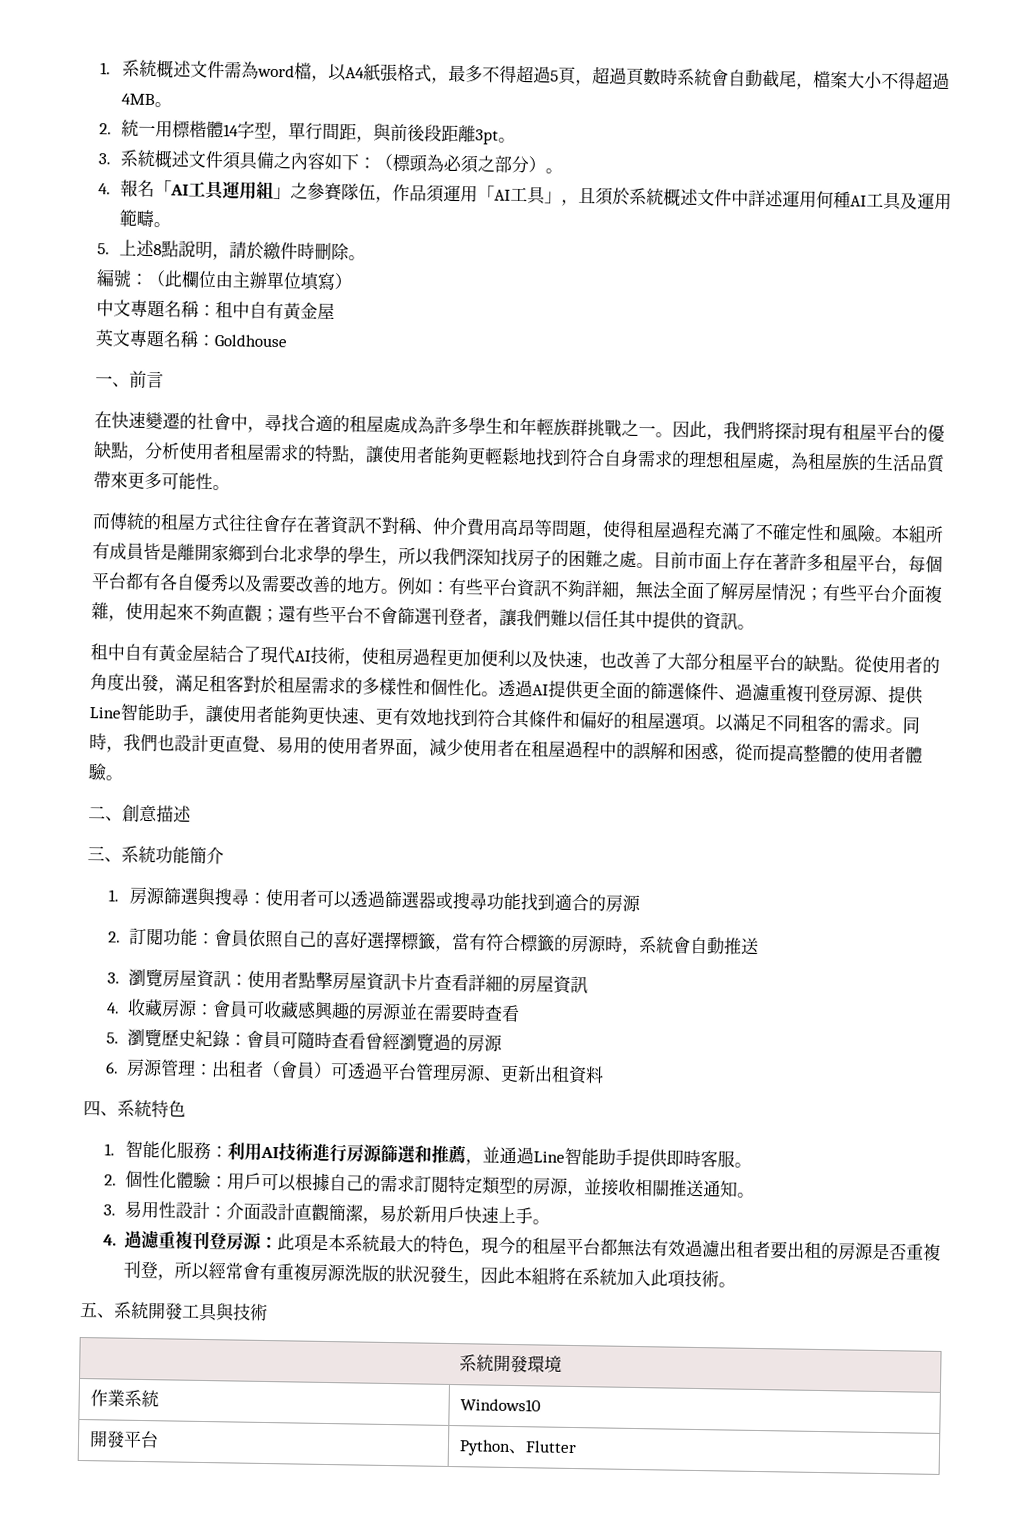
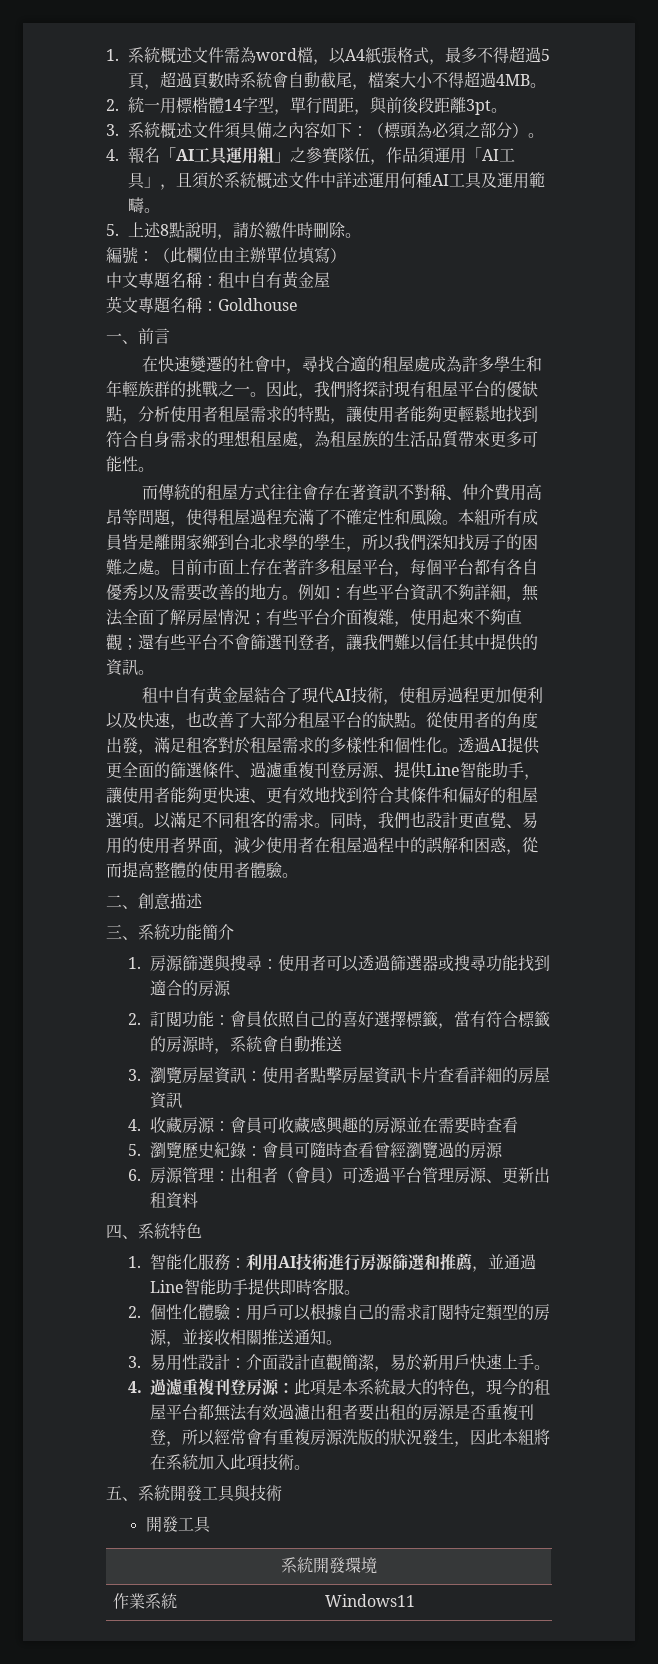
(588, 427) none -> [170,381,186,397] 的
(268, 1312) none -> [145,1516,211,1533] // 開發工具
[460,1398,542,1412] [89,1430,160,1449] [459,1439,578,1456] Windows10 // 開發平台 | Python、Flutter -> [325,1594,416,1607] Windows11

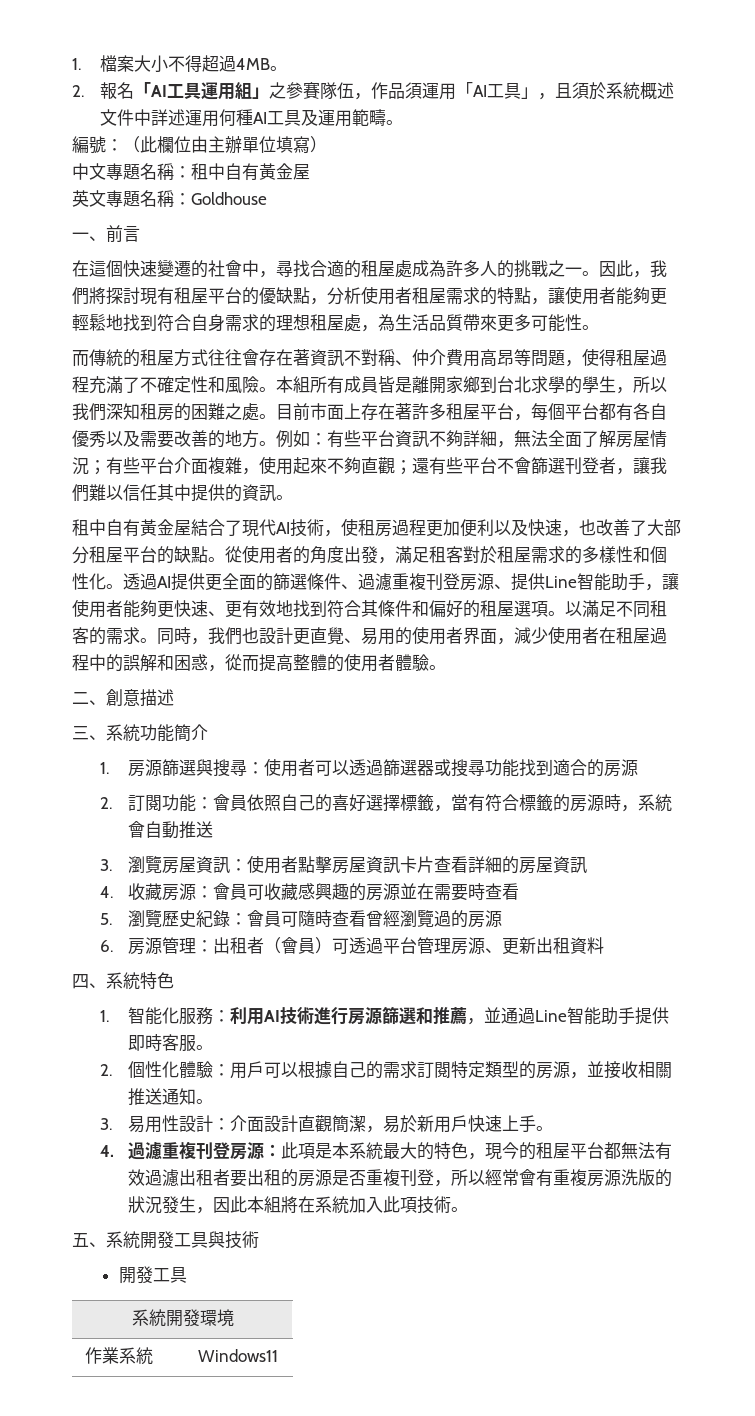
[106,46,550,65] [127,71,368,90] 1.系統概述文件需為word檔，以A4紙張格式，最多不得超過5頁，超過頁數時系統會自動截尾， -> [72,58,81,70] 1.
[127,97,507,115] [106,122,544,139] [106,149,119,161] 統一用標楷體14字型，單行間距，與前後段距離3pt。 // 3.系統概述文件須具備之內容如下：（標頭為必須之部分）。 // 4. -> (84, 91) none
[106,222,361,240] // 5.上述8點說明，請於繳件時刪除。 -> (404, 122) none
(158, 364) none -> [89,260,123,277] 這個
[493,356,542,372] [106,380,170,397] 學生和年輕族群 -> [480,261,497,276] 人
[330,431,394,447] 租屋族的 -> (395, 323) none
[458,534,506,551] 找房子 -> [140,403,174,421] 租房

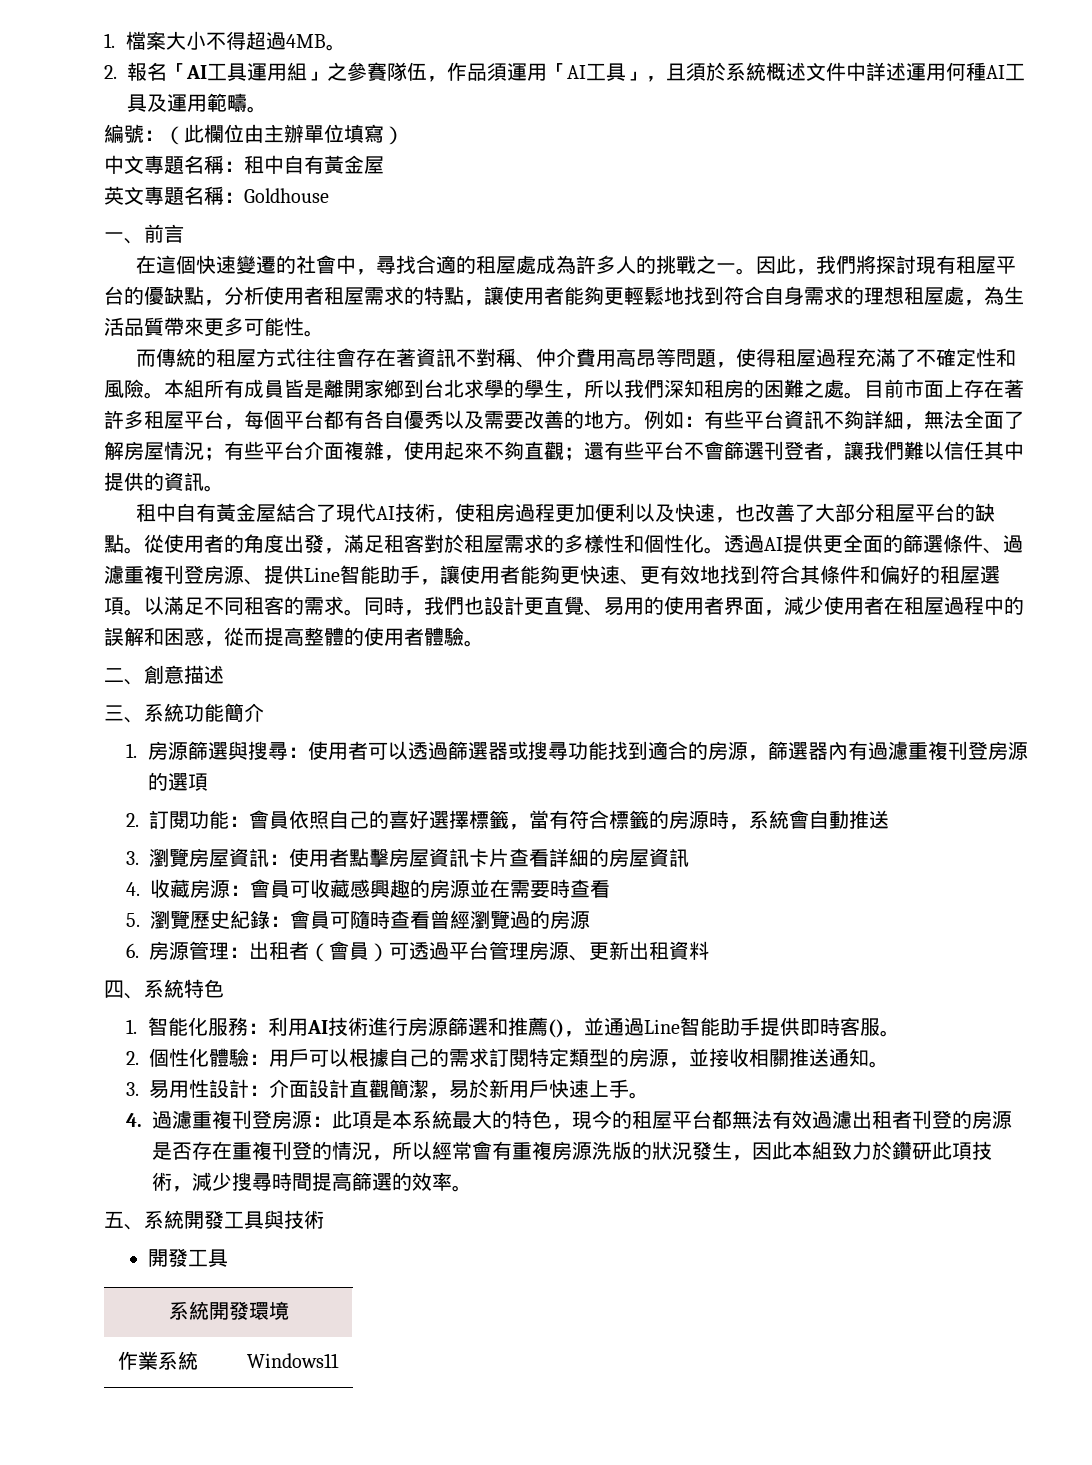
(639, 768) none -> [748,741,1029,761] [148,772,209,791] ，篩選器內有過濾重複刊登房源的選項
(468, 1016) none -> [548,1019,565,1038] ()
[230,1169,282,1187] 要出租 -> [912,1110,953,1129] 刊登
[366,1169,435,1187] 重複刊登 -> [192,1141,373,1160] 存在重複刊登的情況
[281,1196,452,1214] 將在系統加入此項技術 -> [832,1141,993,1160] [152,1172,453,1192] 致力於鑽研此項技術，減少搜尋時間提高篩選的效率

